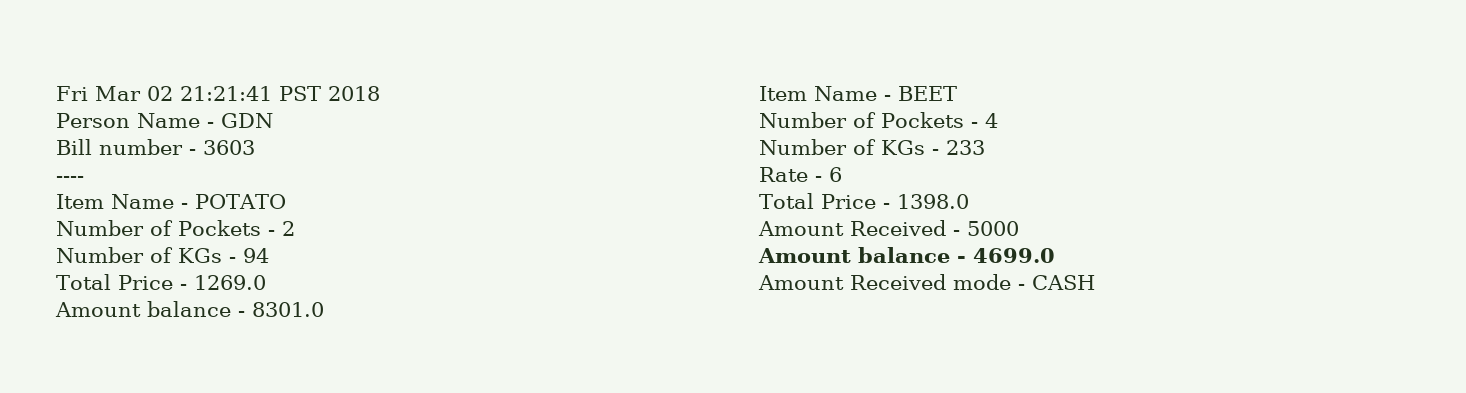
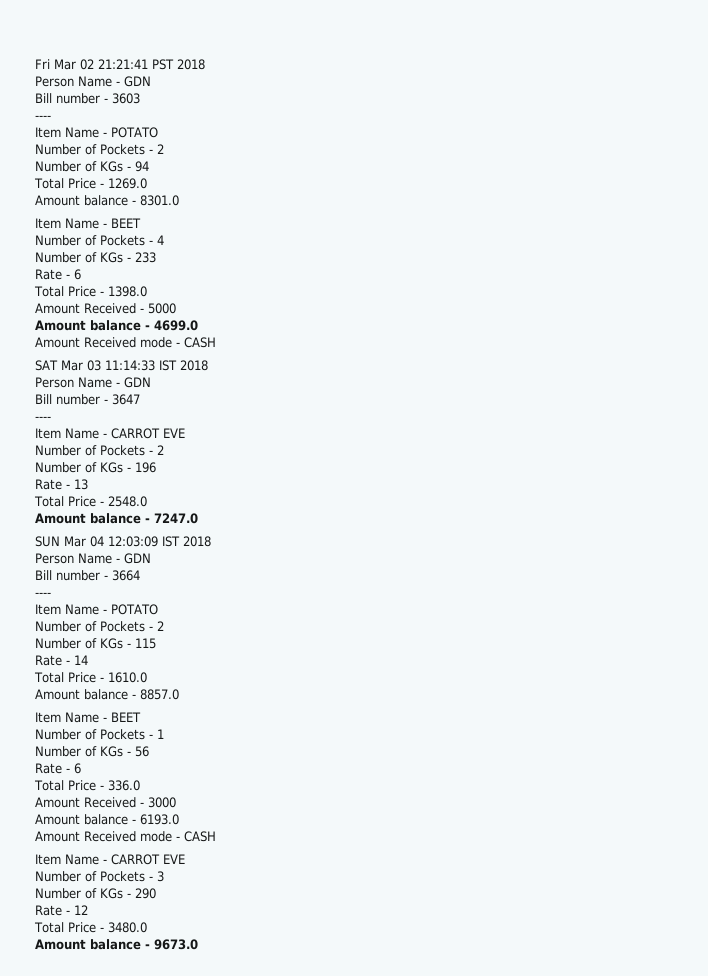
(1095, 282) none -> [35,360,208,371] [35,377,151,388] [35,394,140,405] [35,416,51,421] [35,428,185,439] [35,445,164,456] [35,462,156,473] [35,479,88,490] [34,496,147,507] [35,513,198,524] [35,536,211,547] [35,553,151,564] [35,570,140,581] [35,592,51,597] [35,604,158,615] [35,621,164,632] [35,638,156,649] [35,655,88,666] [34,672,147,683] [35,689,179,700] [35,712,141,723] [35,729,164,740] [35,746,149,757] [35,763,81,774] [34,780,140,791] [35,797,176,808] [35,814,179,825] [35,831,216,842] [35,854,185,865] [35,871,164,882] [35,888,156,899] [35,905,88,916] [34,922,147,933] [35,939,198,950] // SAT Mar 03 11:14:33 IST 2018 // Person Name - GDN // Bill number - 3647 // ---- // Item Name - CARROT EVE // Number of Pockets - 2 // Number of KGs - 196 // Rate - 13 // Total Price - 2548.0 // Amount balance - 7247.0 // SUN Mar 04 12:03:09 IST 2018 // Person Name - GDN // Bill number - 3664 // ---- // Item Name - POTATO // Number of Pockets - 2 // Number of KGs - 115 // Rate - 14 // Total Price - 1610.0 // Amount balance - 8857.0 // Item Name - BEET // Number of Pockets - 1 // Number of KGs - 56 // Rate - 6 // Total Price - 336.0 // Amount Received - 3000 // Amount balance - 6193.0 // Amount Received mode - CASH // Item Name - CARROT EVE // Number of Pockets - 3 // Number of KGs - 290 // Rate - 12 // Total Price - 3480.0 // Amount balance - 9673.0

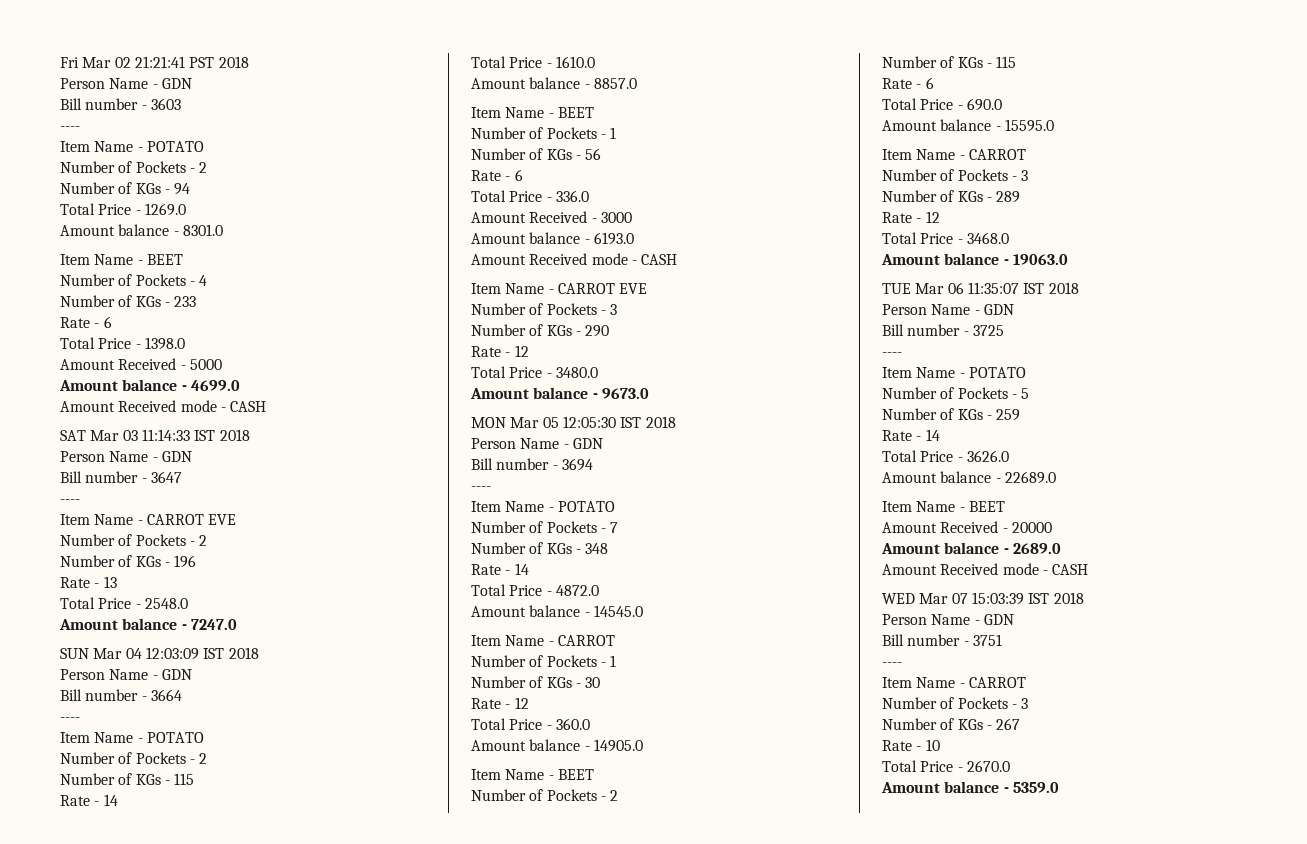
(198, 944) none -> [471,416,676,428] [471,438,603,449] [471,458,593,471] [471,486,491,491] [471,501,615,512] [471,521,619,533] [471,542,609,554] [471,563,529,575] [471,584,599,596] [471,605,643,617] [471,635,615,646] [471,655,617,667] [471,676,601,688] [471,697,529,709] [471,718,590,730] [471,739,643,752] [471,769,594,780] [471,789,619,801] [882,56,1017,68] [882,77,934,89] [882,98,1002,111] [882,119,1054,132] [882,149,1026,160] [882,169,1029,181] [882,190,1021,203] [882,211,940,223] [882,232,1009,244] [881,253,1068,265] [882,282,1079,294] [882,304,1014,315] [882,324,1004,336] [882,352,902,357] [882,367,1026,378] [882,387,1030,399] [882,408,1021,421] [882,429,940,441] [882,450,1009,462] [882,471,1056,484] [882,501,1005,512] [882,521,1052,533] [881,542,1061,554] [882,563,1089,575] [882,592,1084,605] [882,614,1014,625] [882,634,1002,646] [882,662,902,667] [882,677,1026,688] [882,697,1029,709] [882,718,1021,730] [882,739,940,751] [882,760,1010,772] [881,781,1059,793] // MON Mar 05 12:05:30 IST 2018 // Person Name - GDN // Bill number - 3694 // ---- // Item Name - POTATO // Number of Pockets - 7 // Number of KGs - 348 // Rate - 14 // Total Price - 4872.0 // Amount balance - 14545.0 // Item Name - CARROT // Number of Pockets - 1 // Number of KGs - 30 // Rate - 12 // Total Price - 360.0 // Amount balance - 14905.0 // Item Name - BEET // Number of Pockets - 2 // Number of KGs - 115 // Rate - 6 // Total Price - 690.0 // Amount balance - 15595.0 // Item Name - CARROT // Number of Pockets - 3 // Number of KGs - 289 // Rate - 12 // Total Price - 3468.0 // Amount balance - 19063.0 // TUE Mar 06 11:35:07 IST 2018 // Person Name - GDN // Bill number - 3725 // ---- // Item Name - POTATO // Number of Pockets - 5 // Number of KGs - 259 // Rate - 14 // Total Price - 3626.0 // Amount balance - 22689.0 // Item Name - BEET // Amount Received - 20000 // Amount balance - 2689.0 // Amount Received mode - CASH // WED Mar 07 15:03:39 IST 2018 // Person Name - GDN // Bill number - 3751 // ---- // Item Name - CARROT // Number of Pockets - 3 // Number of KGs - 267 // Rate - 10 // Total Price - 2670.0 // Amount balance - 5359.0

